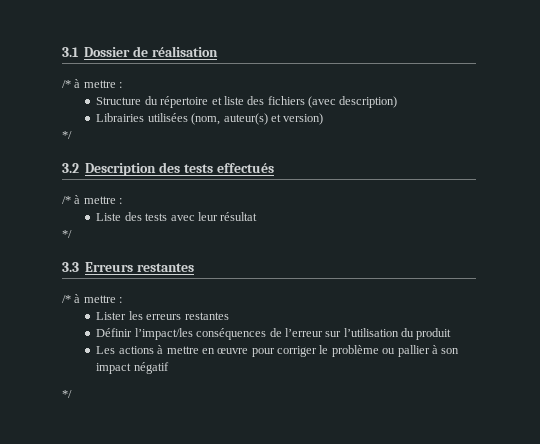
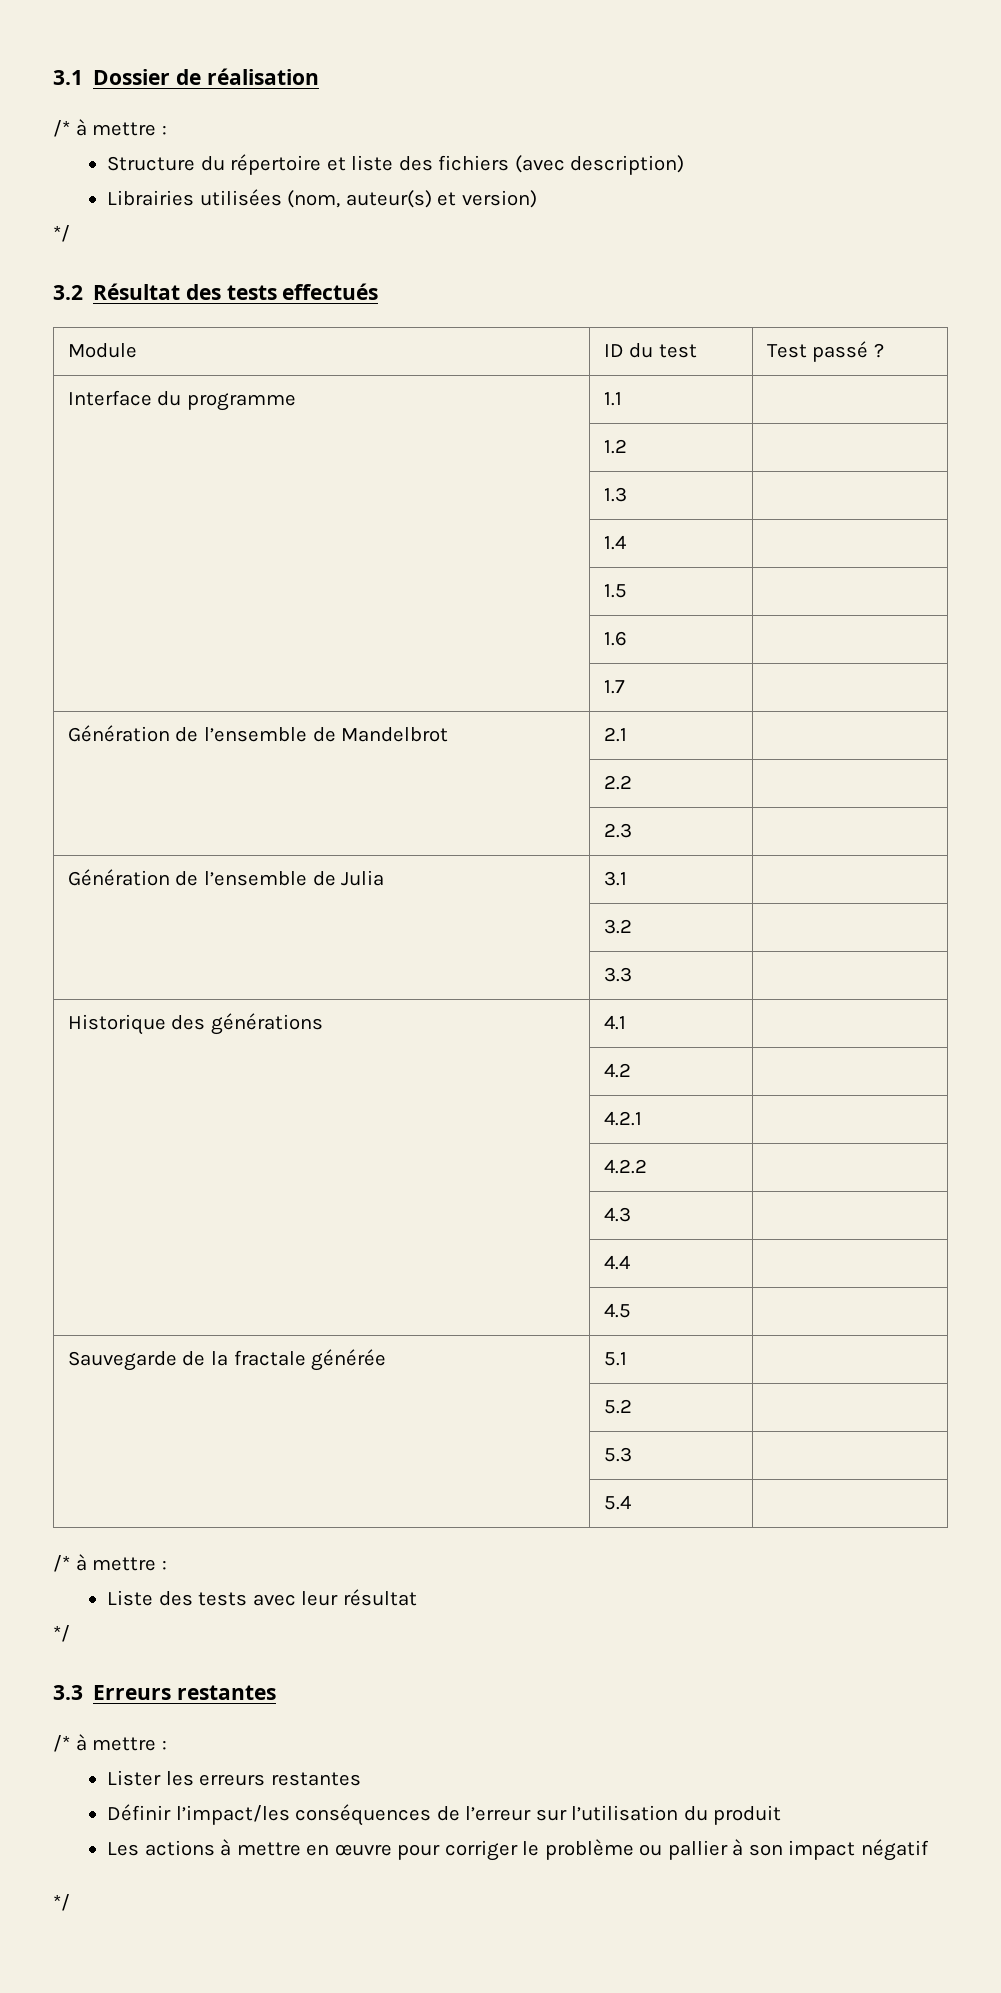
[85,163,157,176] Description -> [93,283,181,300] Résultat
(274, 168) none -> [67,343,137,358] [603,343,697,358] [766,341,884,362] [67,390,296,411] [603,392,622,406] [603,439,627,454] [603,487,627,502] [603,535,626,550] [603,584,627,598] [603,631,627,646] [603,680,625,694] [67,725,449,742] [603,727,627,742] [603,775,632,790] [603,823,632,838] [67,869,385,886] [603,871,627,886] [603,919,632,934] [603,967,632,982] [67,1013,323,1035] [603,1015,626,1030] [603,1063,631,1078] [603,1111,642,1126] [603,1159,647,1174] [603,1207,631,1222] [603,1255,630,1270] [603,1303,631,1318] [67,1349,387,1371] [603,1352,627,1366] [603,1399,632,1414] [603,1447,632,1462] [603,1495,631,1510] // Module | ID du test | Test passé ? // Interface du programme | 1.1 | // | 1.2 | // | 1.3 | // | 1.4 | // | 1.5 | // | 1.6 | // | 1.7 | // Génération de l’ensemble de Mandelbrot | 2.1 | // | 2.2 | // | 2.3 | // Génération de l’ensemble de Julia | 3.1 | // | 3.2 | // | 3.3 | // Historique des générations | 4.1 | // | 4.2 | // | 4.2.1 | // | 4.2.2 | // | 4.3 | // | 4.4 | // | 4.5 | // Sauvegarde de la fractale générée | 5.1 | // | 5.2 | // | 5.3 | // | 5.4 |

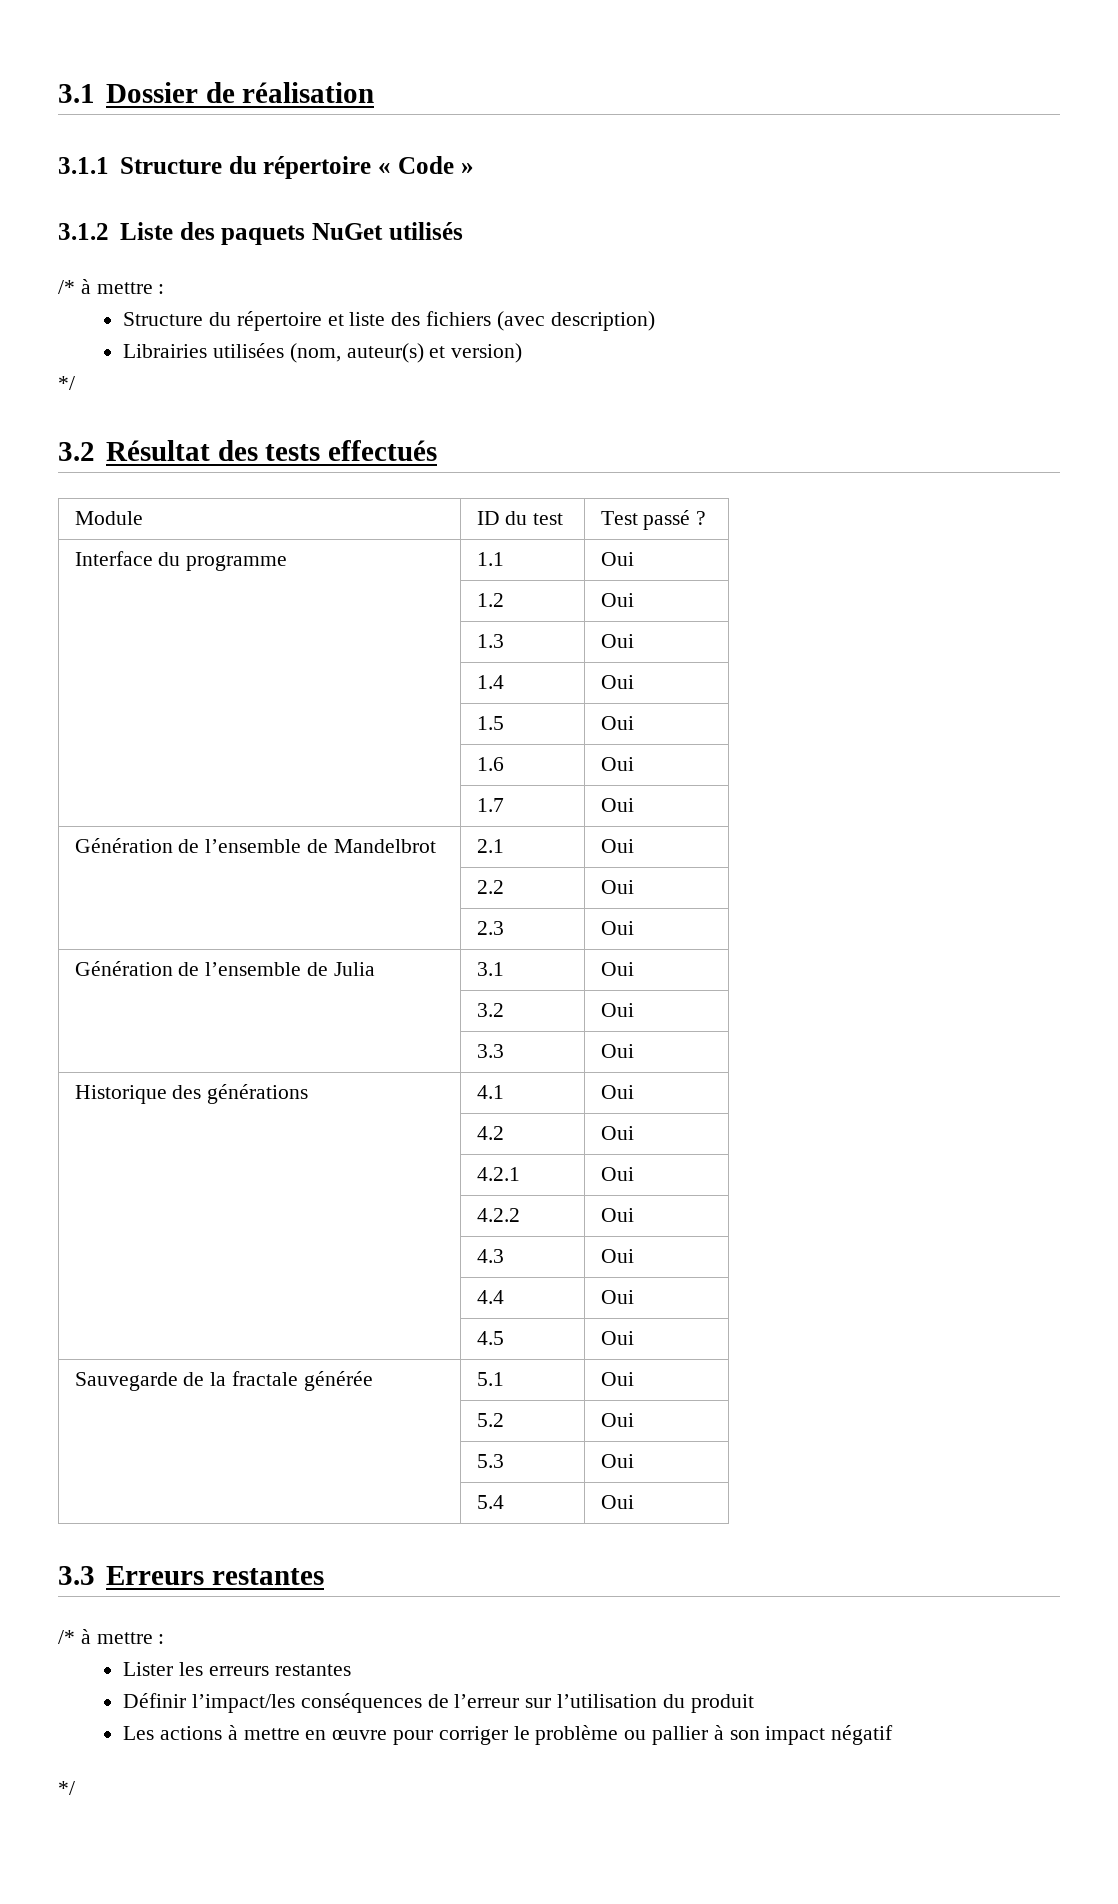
(319, 76) none -> [58,156,474,179] [58,222,463,245] // 3.1.1 Structure du répertoire « Code » // 3.1.2 Liste des paquets NuGet utilisés
(622, 399) none -> [600,552,634,566] Oui
(627, 446) none -> [600,593,634,607] Oui
(627, 494) none -> [600,634,634,648] Oui
(626, 542) none -> [600,675,634,689] Oui
(627, 591) none -> [600,716,634,730] Oui
(627, 638) none -> [600,757,634,771] Oui
(625, 687) none -> [600,798,634,812] Oui
(627, 734) none -> [600,839,634,853] Oui
(632, 782) none -> [600,880,634,894] Oui
(632, 830) none -> [600,921,634,935] Oui
(627, 878) none -> [600,962,634,976] Oui
(632, 926) none -> [600,1003,634,1017] Oui
(632, 974) none -> [600,1044,634,1058] Oui
(626, 1022) none -> [600,1085,634,1099] Oui
(631, 1070) none -> [600,1126,634,1140] Oui
(642, 1118) none -> [600,1167,634,1181] Oui
(647, 1166) none -> [600,1208,634,1222] Oui
(631, 1214) none -> [600,1249,634,1263] Oui
(630, 1262) none -> [600,1290,634,1304] Oui
(631, 1310) none -> [600,1331,634,1345] Oui
(627, 1359) none -> [600,1372,634,1386] Oui
(632, 1406) none -> [600,1413,634,1427] Oui
(632, 1454) none -> [600,1454,634,1468] Oui
[53,1554,167,1572] [106,1589,417,1606] [53,1625,70,1642] // /* à mettre : // Liste des tests avec leur résultat // */ -> [600,1495,634,1509] Oui

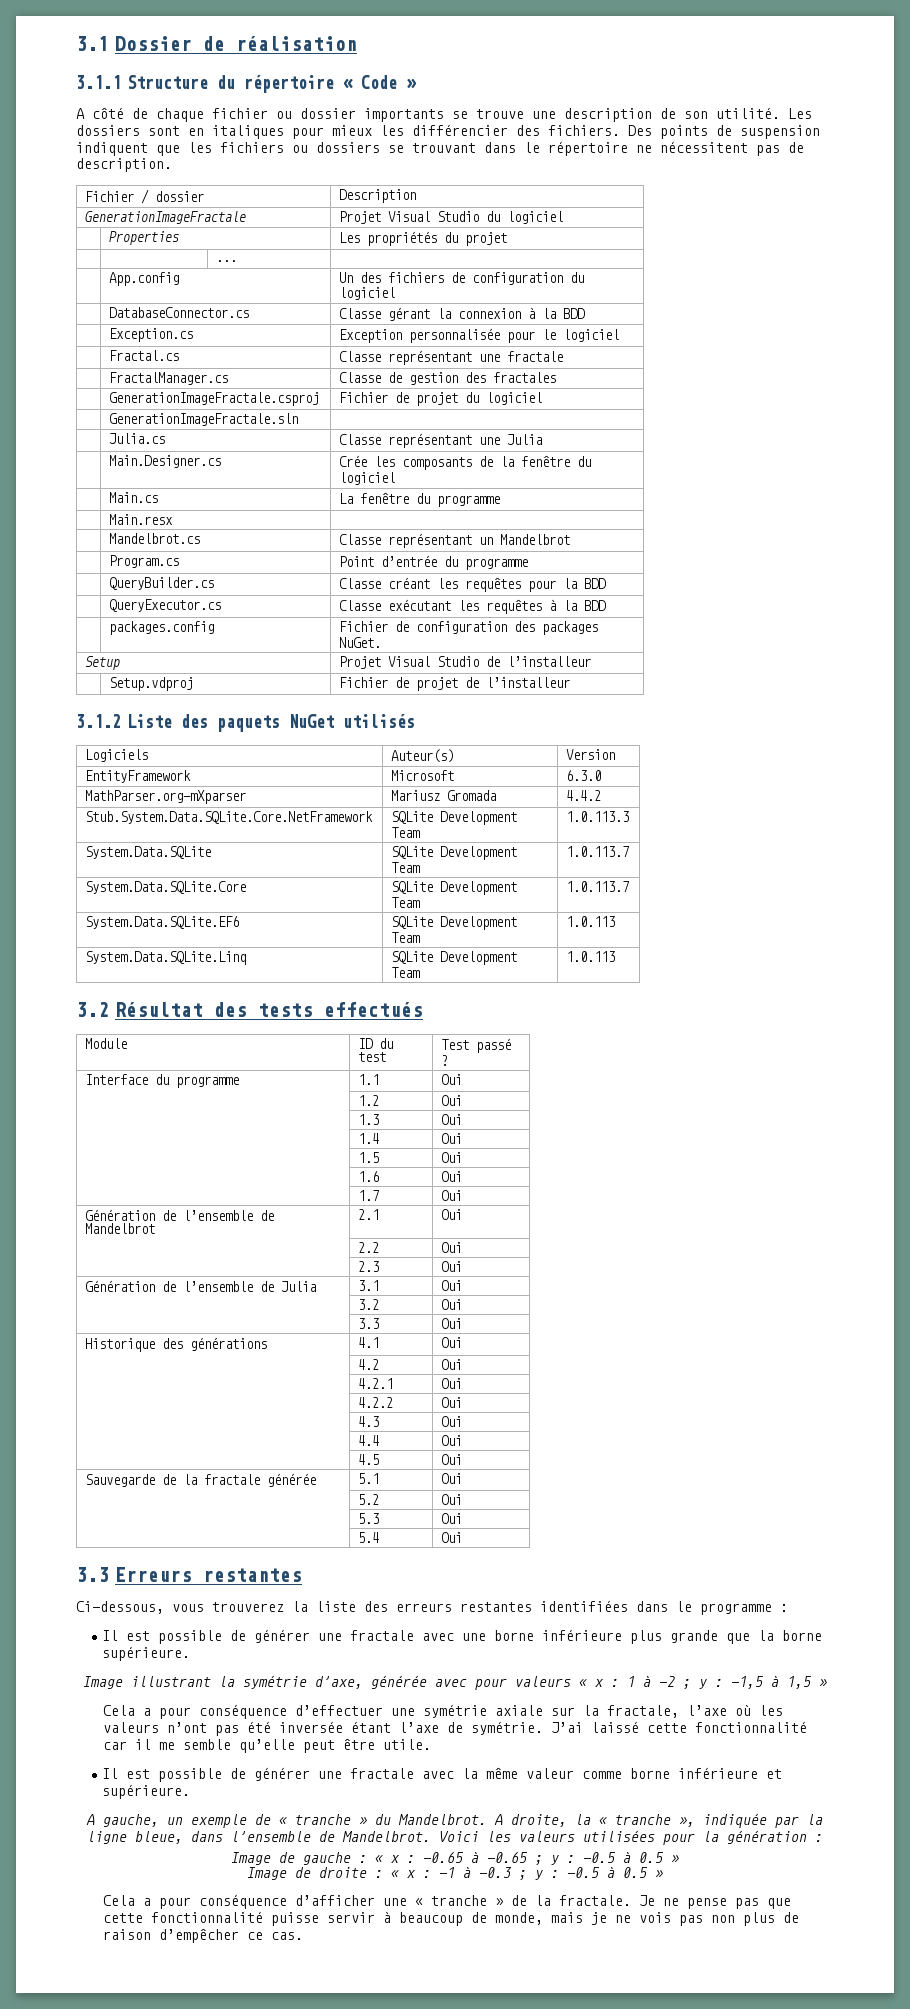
(474, 168) none -> [76,107,812,122] [76,124,820,139] [76,141,804,156] [76,158,172,172] [85,189,205,204] [339,189,417,203] [85,211,247,224] [339,211,564,224] [109,231,180,245] [339,231,508,246] [216,260,238,262] [109,272,180,286] [339,272,585,285] [339,287,396,300] [109,307,250,318] [339,307,586,321] [109,328,194,342] [339,328,620,343] [109,350,180,361] [339,350,564,365] [109,372,229,385] [339,372,557,385] [109,392,320,406] [339,392,543,406] [109,413,299,426] [109,433,166,444] [339,433,543,448] [109,455,222,468] [339,455,592,470] [339,472,396,485] [109,492,159,503] [339,492,501,507] [109,514,174,525] [109,533,201,544] [339,533,571,548] [109,555,180,568] [339,555,529,570] [109,577,215,590] [339,577,607,592] [109,599,222,612] [339,599,607,614] [109,621,215,635] [339,621,599,635] [339,637,382,648] [85,656,121,670] [339,656,592,669] [109,677,194,691] [339,677,571,691] // A côté de chaque fichier ou dossier importants se trouve une description de son utilité. Les dossiers sont en italiques pour mieux les différencier des fichiers. Des points de suspension indiquent que les fichiers ou dossiers se trouvant dans le répertoire ne nécessitent pas de description. // Fichier / dossier | Description // GenerationImageFractale | Projet Visual Studio du logiciel // | Properties | Les propriétés du projet // | | ... | // | App.config | Un des fichiers de configuration du logiciel // | DatabaseConnector.cs | Classe gérant la connexion à la BDD // | Exception.cs | Exception personnalisée pour le logiciel // | Fractal.cs | Classe représentant une fractale // | FractalManager.cs | Classe de gestion des fractales // | GenerationImageFractale.csproj | Fichier de projet du logiciel // | GenerationImageFractale.sln | // | Julia.cs | Classe représentant une Julia // | Main.Designer.cs | Crée les composants de la fenêtre du logiciel // | Main.cs | La fenêtre du programme // | Main.resx | // | Mandelbrot.cs | Classe représentant un Mandelbrot // | Program.cs | Point d’entrée du programme // | QueryBuilder.cs | Classe créant les requêtes pour la BDD // | QueryExecutor.cs | Classe exécutant les requêtes à la BDD // | packages.config | Fichier de configuration des packages NuGet. // Setup | Projet Visual Studio de l’installeur // | Setup.vdproj | Fichier de projet de l’installeur
[58,279,165,294] [123,311,655,331] [123,343,523,363] [58,376,75,390] // /* à mettre : // Structure du répertoire et liste des fichiers (avec description) // Librairies utilisées (nom, auteur(s) et version) // */ -> [85,749,149,762] [391,749,455,763] [566,749,616,760] [85,770,192,783] [391,770,455,781] [566,770,602,781] [85,790,247,804] [391,790,497,801] [566,790,602,801] [85,811,374,824] [391,811,518,825] [391,827,421,838] [566,811,630,822] [85,846,212,859] [391,846,518,860] [391,862,421,873] [566,846,630,857] [85,881,247,894] [391,881,518,895] [391,897,421,908] [566,881,630,892] [85,916,240,929] [391,916,518,930] [391,932,421,943] [566,916,616,927] [85,951,247,965] [391,951,518,965] [391,967,421,978] [566,951,616,962] // Logiciels | Auteur(s) | Version // EntityFramework | Microsoft | 6.3.0 // MathParser.org-mXparser | Mariusz Gromada | 4.4.2 // Stub.System.Data.SQLite.Core.NetFramework | SQLite Development Team | 1.0.113.3 // System.Data.SQLite | SQLite Development Team | 1.0.113.7 // System.Data.SQLite.Core | SQLite Development Team | 1.0.113.7 // System.Data.SQLite.EF6 | SQLite Development Team | 1.0.113 // System.Data.SQLite.Linq | SQLite Development Team | 1.0.113
[58,1629,165,1644] [123,1662,351,1676] [123,1693,754,1713] [123,1725,894,1745] [58,1781,75,1795] /* à mettre : // Lister les erreurs restantes // Définir l’impact/les conséquences de l’erreur sur l’utilisation du produit // Les actions à mettre en œuvre pour corriger le problème ou pallier à son impact négatif // */ -> [76,1600,788,1615] [102,1629,823,1644] [102,1646,191,1661] [83,1675,827,1690] [102,1704,783,1719] [102,1721,807,1736] [102,1738,431,1753] [102,1767,783,1782] [102,1784,191,1799] [86,1813,823,1828] [87,1830,823,1845] [231,1851,679,1865] [247,1867,663,1880] [102,1894,791,1909] [102,1911,799,1926] [102,1928,303,1943] Ci-dessous, vous trouverez la liste des erreurs restantes identifiées dans le programme : // Il est possible de générer une fractale avec une borne inférieure plus grande que la borne supérieure. // Image illustrant la symétrie d’axe, générée avec pour valeurs « x : 1 à -2 ; y : -1,5 à 1,5 » // Cela a pour conséquence d’effectuer une symétrie axiale sur la fractale, l’axe où les valeurs n’ont pas été inversée étant l’axe de symétrie. J’ai laissé cette fonctionnalité car il me semble qu’elle peut être utile. // Il est possible de générer une fractale avec la même valeur comme borne inférieure et supérieure. // A gauche, un exemple de « tranche » du Mandelbrot. A droite, la « tranche », indiquée par la ligne bleue, dans l’ensemble de Mandelbrot. Voici les valeurs utilisées pour la génération : // Image de gauche : « x : -0.65 à -0.65 ; y : -0.5 à 0.5 » // Image de droite : « x : -1 à -0.3 ; y : -0.5 à 0.5 » // Cela a pour conséquence d’afficher une « tranche » de la fractale. Je ne pense pas que cette fonctionnalité puisse servir à beaucoup de monde, mais je ne vois pas non plus de raison d’empêcher ce cas.

